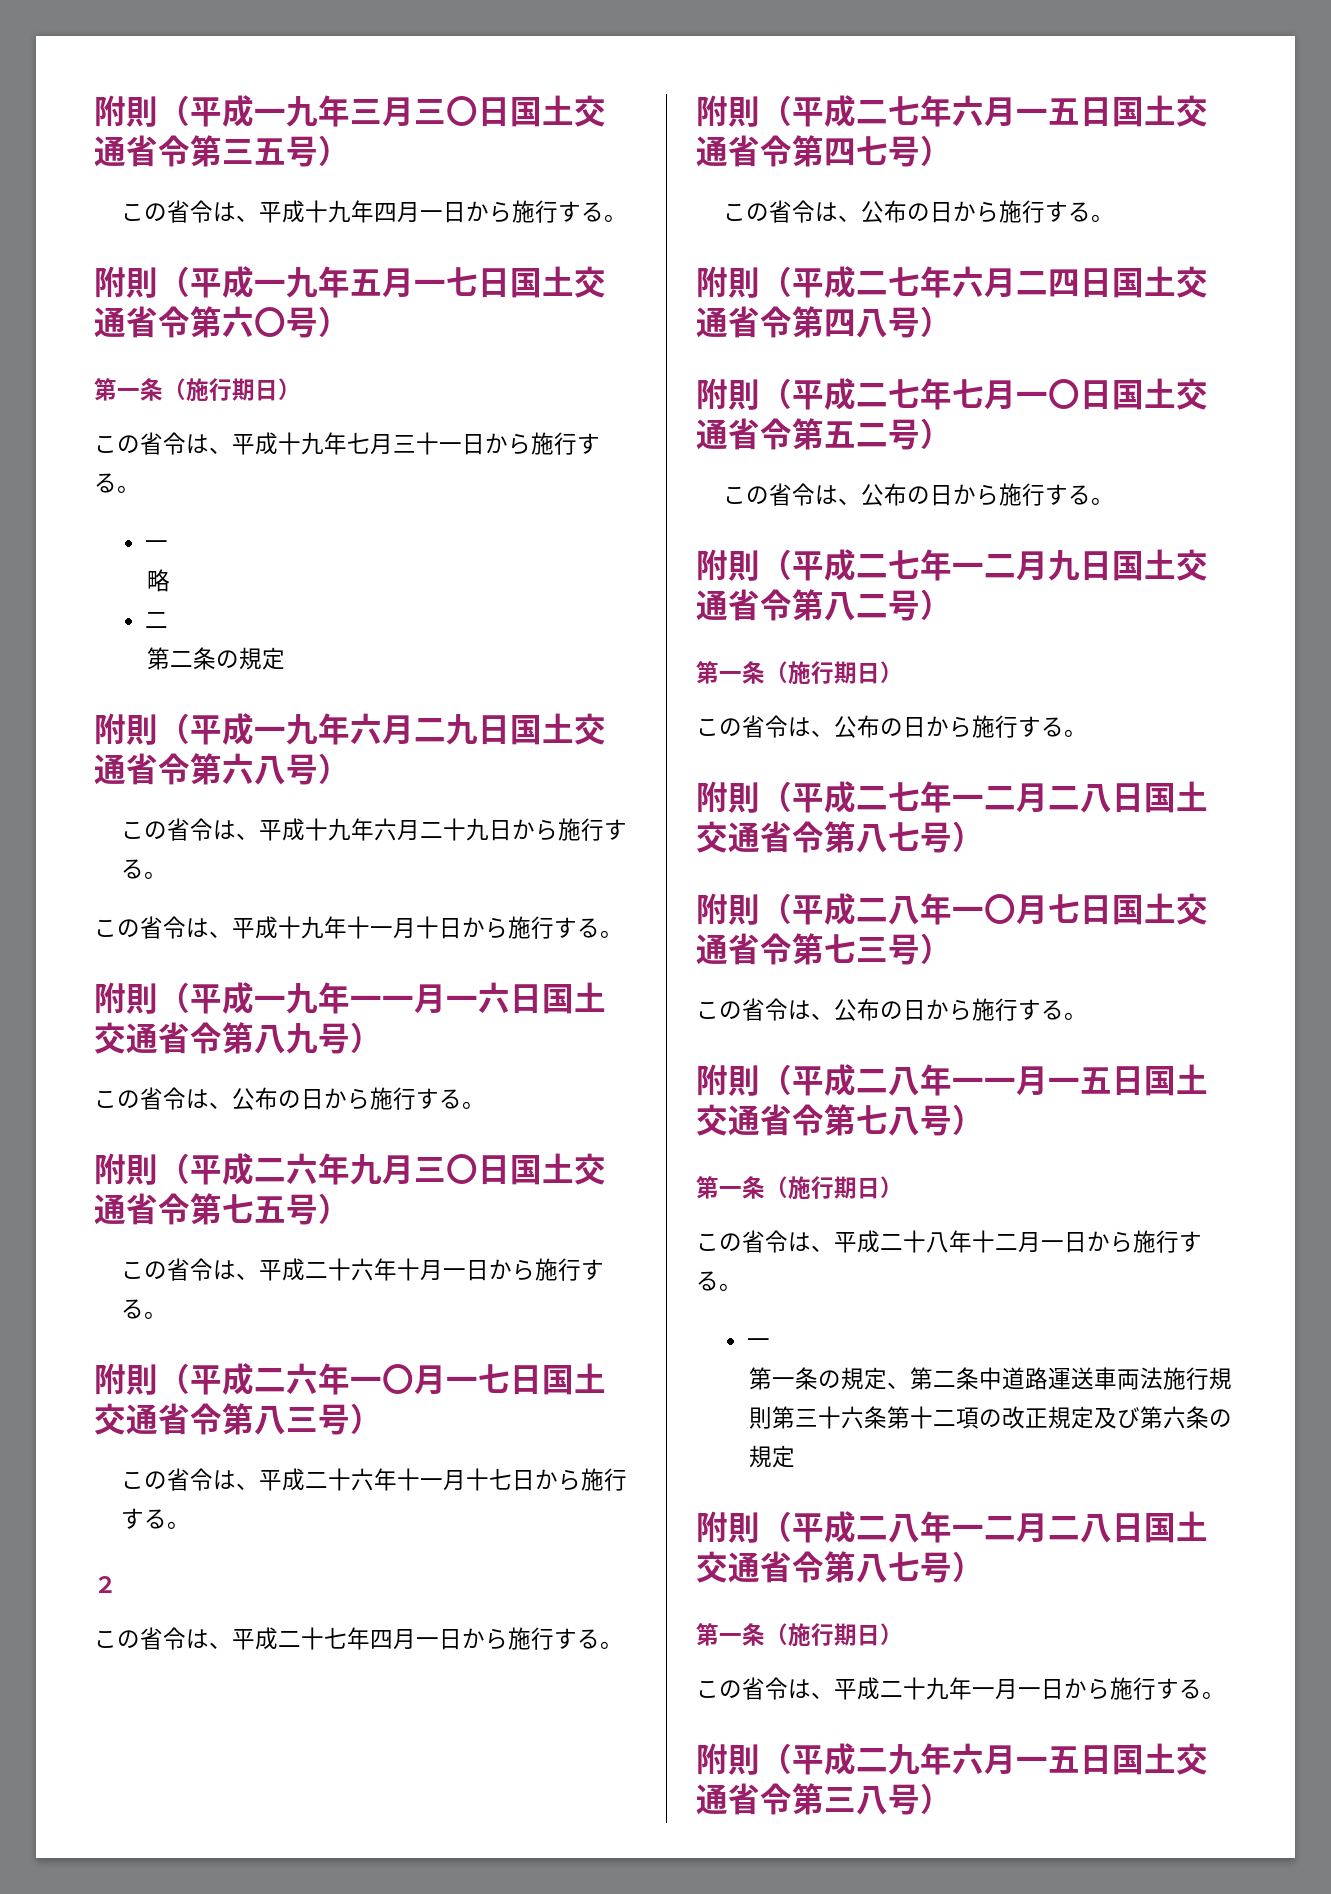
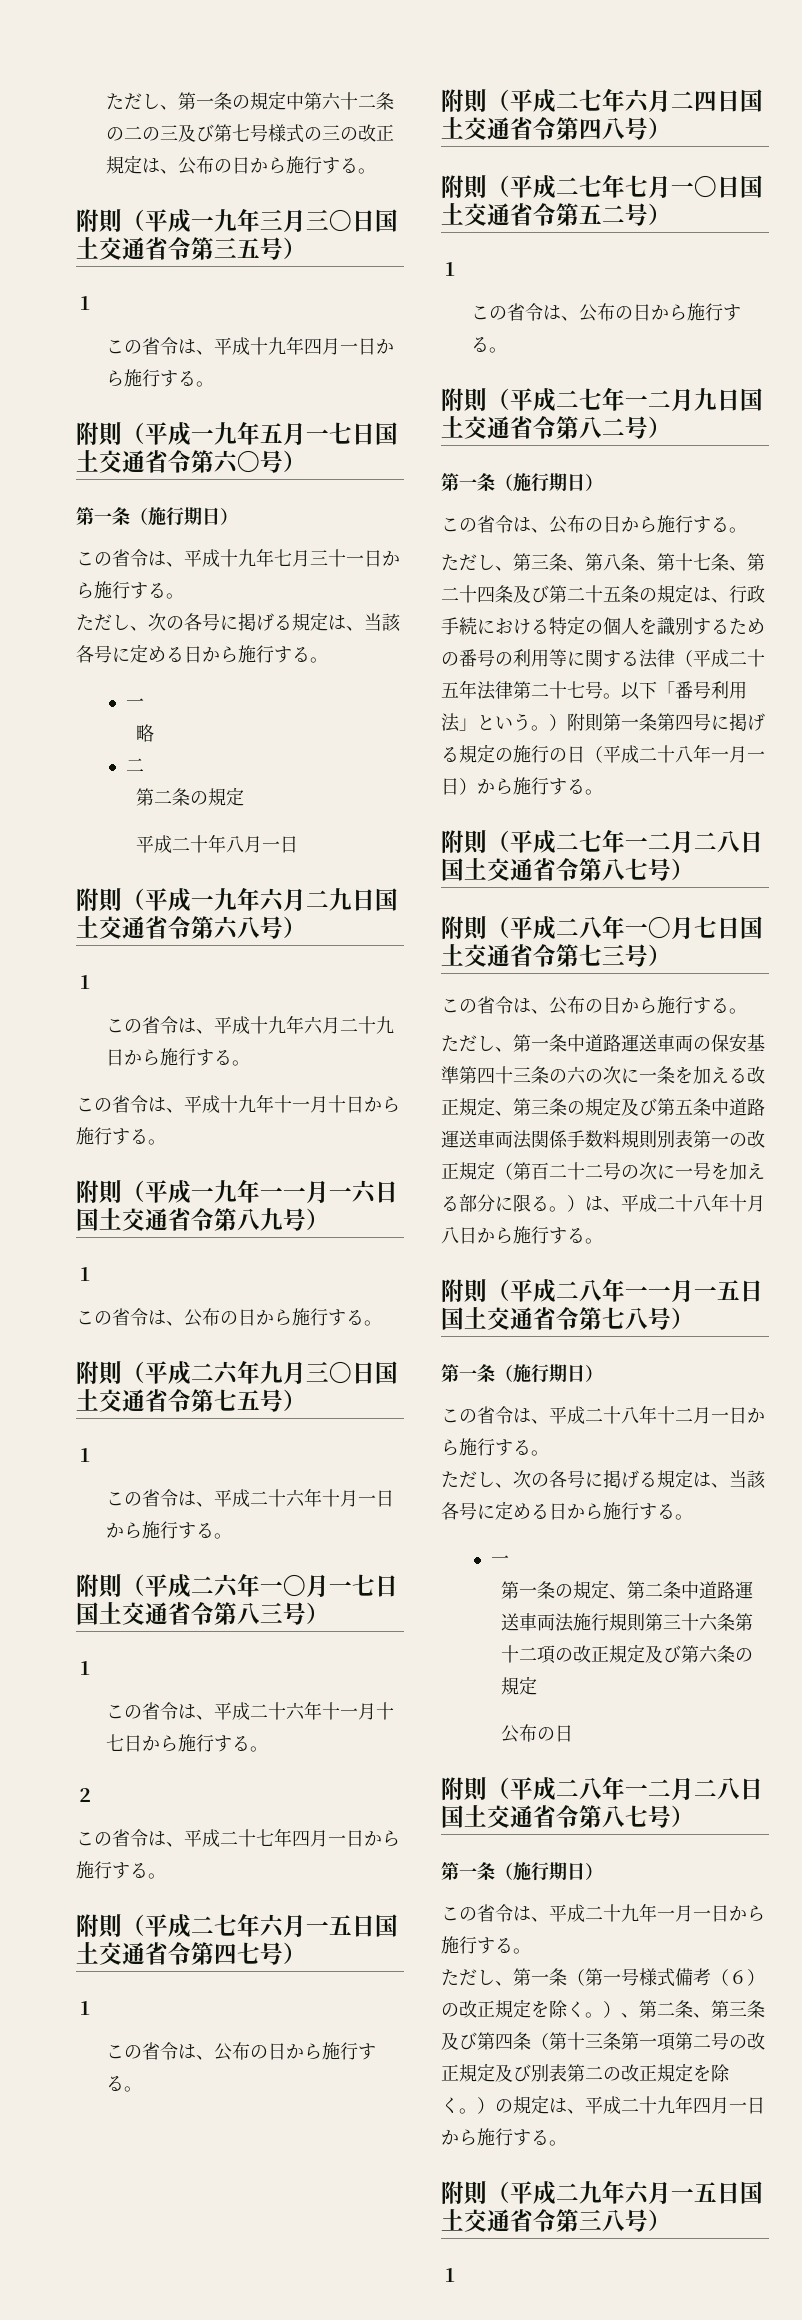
(94, 111) none -> [105,91,394,110] [105,124,394,143] [105,155,376,175] ただし、第一条の規定中第六十二条の二の三及び第七号様式の三の改正規定は、公布の日から施行する。 //
(350, 150) none -> [76,296,94,310] // １
(140, 489) none -> [76,612,401,632] [76,644,328,663] // ただし、次の各号に掲げる規定は、当該各号に定める日から施行する。
(286, 658) none -> [135,834,298,853] // 平成二十年八月一日
(350, 768) none -> [76,975,94,989] // １
(382, 1037) none -> [76,1267,94,1281] // １
(350, 1208) none -> [76,1448,94,1462] // １
(382, 1418) none -> [76,1661,94,1675] // １
(952, 150) none -> [76,2001,94,2015] // １
(952, 433) none -> [441,262,459,276] // １
(1087, 733) none -> [441,553,765,571] [441,584,765,603] [441,616,765,636] [441,649,765,668] [441,680,747,700] [441,713,765,732] [441,744,765,763] [441,777,603,795] // ただし、第三条、第八条、第十七条、第二十四条及び第二十五条の規定は、行政手続における特定の個人を識別するための番号の利用等に関する法律（平成二十五年法律第二十七号。以下「番号利用法」という。）附則第一条第四号に掲げる規定の施行の日（平成二十八年一月一日）から施行する。
(1087, 1016) none -> [441,1033,765,1053] [441,1066,765,1084] [441,1097,765,1116] [441,1130,765,1149] [441,1161,765,1180] [441,1193,765,1212] [441,1226,603,1244] // ただし、第一条中道路運送車両の保安基準第四十三条の六の次に一条を加える改正規定、第三条の規定及び第五条中道路運送車両法関係手数料規則別表第一の改正規定（第百二十二号の次に一号を加える部分に限る。）は、平成二十八年十月八日から施行する。
(742, 1287) none -> [441,1469,766,1489] [441,1501,693,1520] // ただし、次の各号に掲げる規定は、当該各号に定める日から施行する。
(796, 1456) none -> [500,1724,573,1743] // 公布の日
(1225, 1695) none -> [441,1968,765,1987] [441,1999,765,2018] [441,2032,765,2051] [441,2063,730,2082] [441,2095,765,2114] [441,2128,567,2146] // ただし、第一条（第一号様式備考（６）の改正規定を除く。）、第二条、第三条及び第四条（第十三条第一項第二号の改正規定及び別表第二の改正規定を除く。）の規定は、平成二十九年四月一日から施行する。
(952, 1798) none -> [441,2268,459,2282] // １

